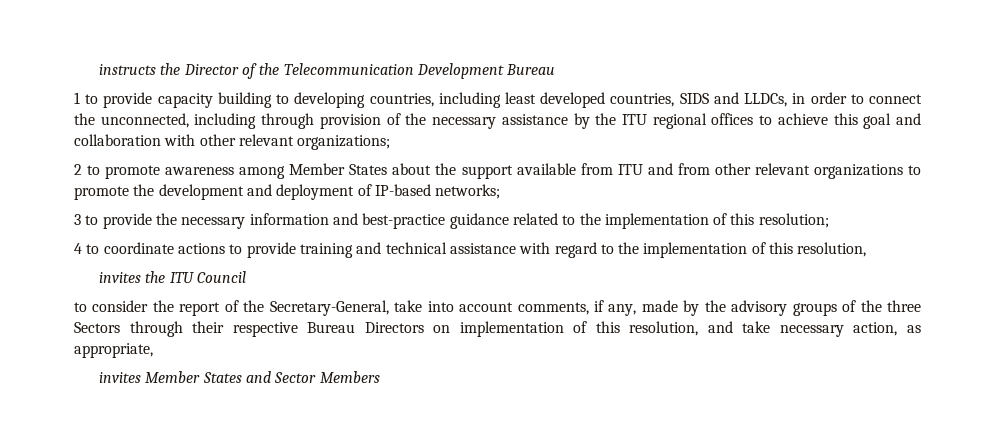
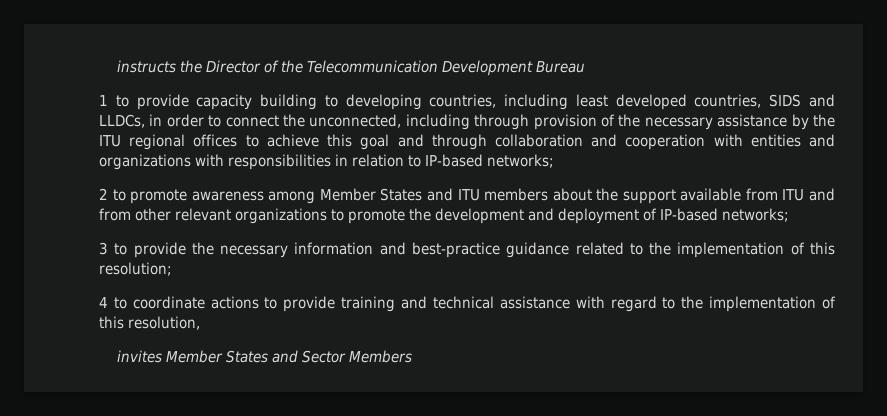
[74,134,391,150] collaboration with other relevant organizations; -> [431,134,835,150] [99,154,554,170] through collaboration and cooperation with entities and organizations with responsibilities in relation to IP-based networks;
(388, 169) none -> [426,188,549,201] and ITU members
[98,271,246,283] [74,300,922,316] [74,321,921,337] [74,343,153,358] // invites the ITU Council // to consider the report of the Secretary-General, take into account comments, if any, made by the advisory groups of the three Sectors through their respective Bureau Directors on implementation of this resolution, and take necessary action, as appropriate, -> (200, 323) none

